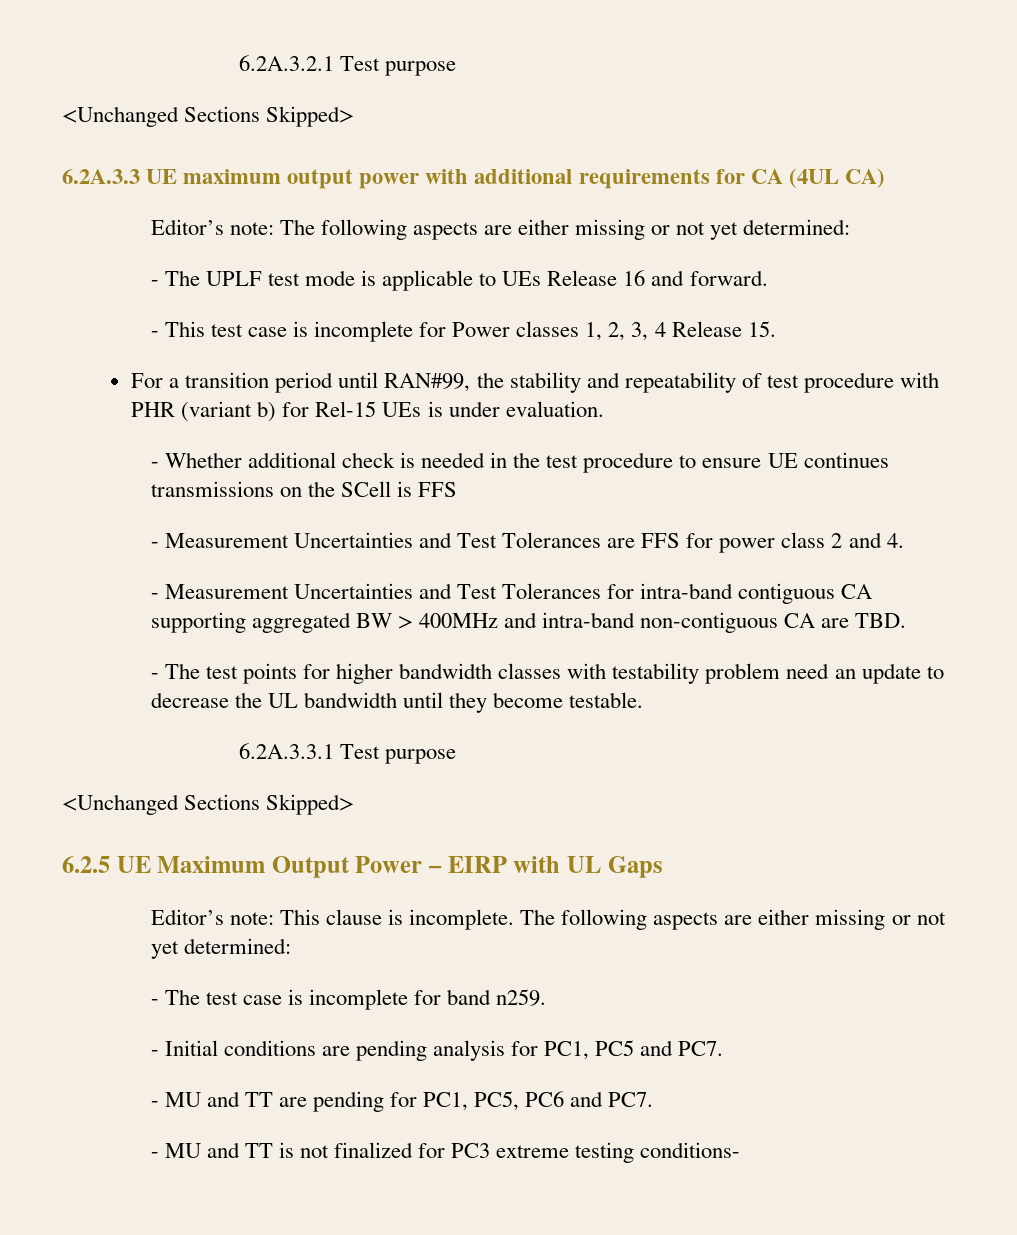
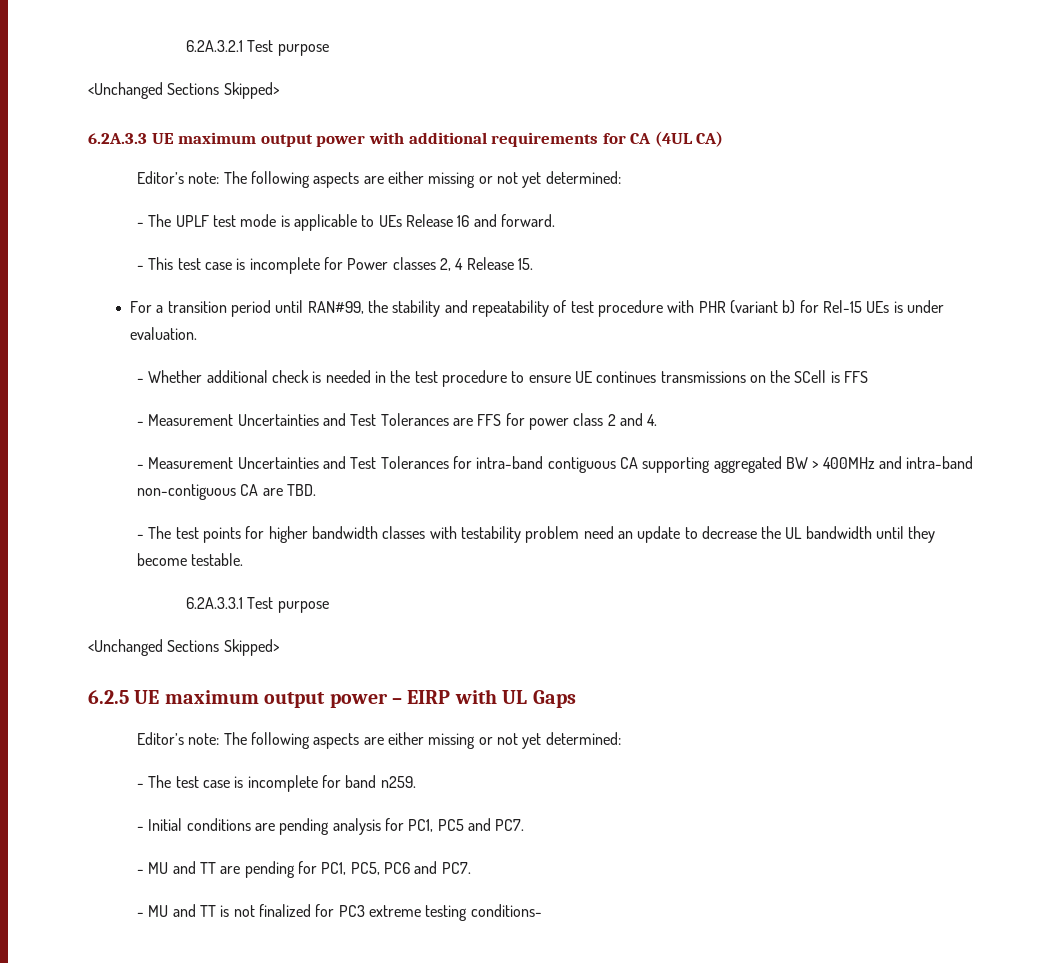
[585,322,649,341] 1, 2, 3, -> [439,258,451,271] 2,
[157,856,423,878] Maximum Output Power -> [164,690,388,708] maximum output power
[279,909,515,930] This clause is incomplete. -> (220, 739) none

